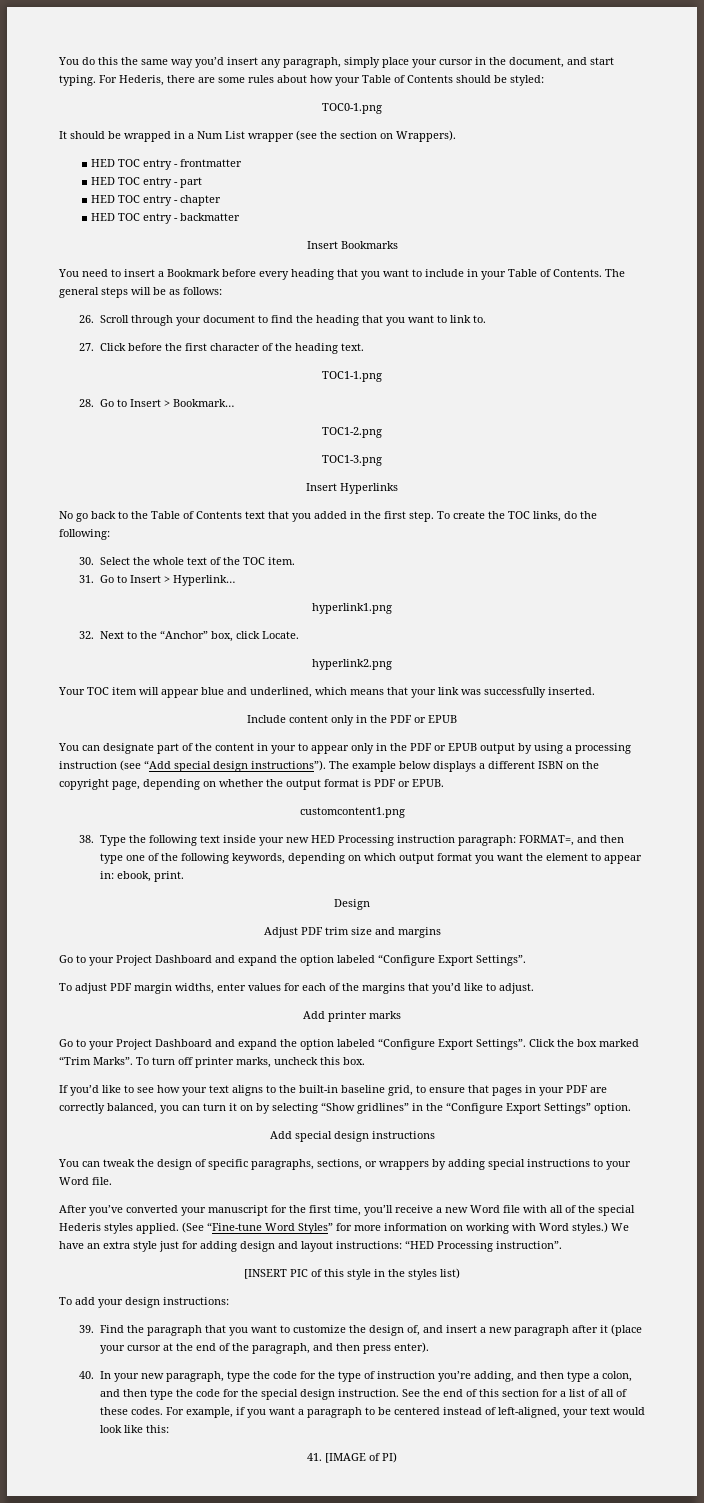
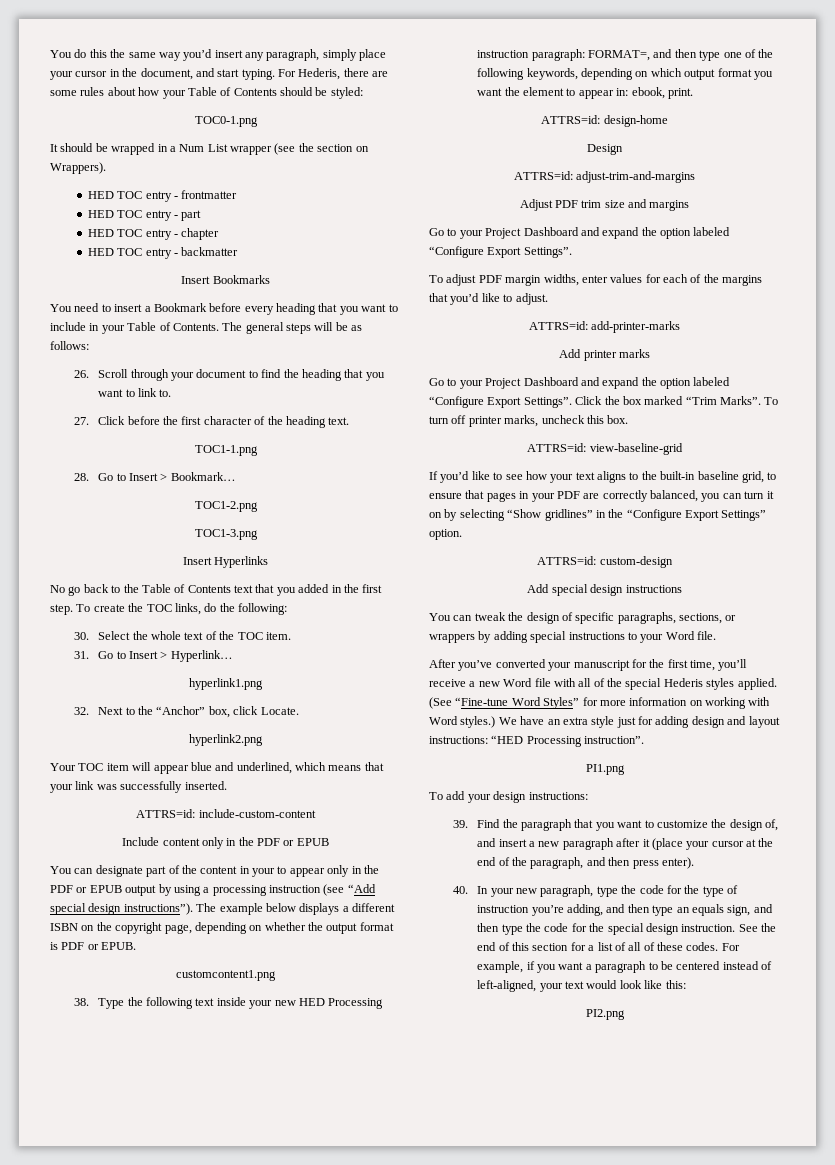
(595, 691) none -> [136,809,316,818] // ATTRS=id: include-custom-content
(184, 876) none -> [541,115,668,127] // ATTRS=id: design-home
(370, 904) none -> [513,171,696,183] // ATTRS=id: adjust-trim-and-margins
(534, 988) none -> [528,321,681,333] // ATTRS=id: add-printer-marks
(365, 1061) none -> [527,443,683,455] // ATTRS=id: view-baseline-grid
(631, 1108) none -> [537,556,673,568] // ATTRS=id: custom-design
[244,1268,460,1280] [INSERT PIC of this style in the styles list) -> [585,764,625,775] PI1.png
[592,1371,632,1382] a colon, -> [676,904,751,916] an equals sign,
[307,1452,397,1463] 41. [IMAGE of PI) -> [585,1009,625,1020] PI2.png

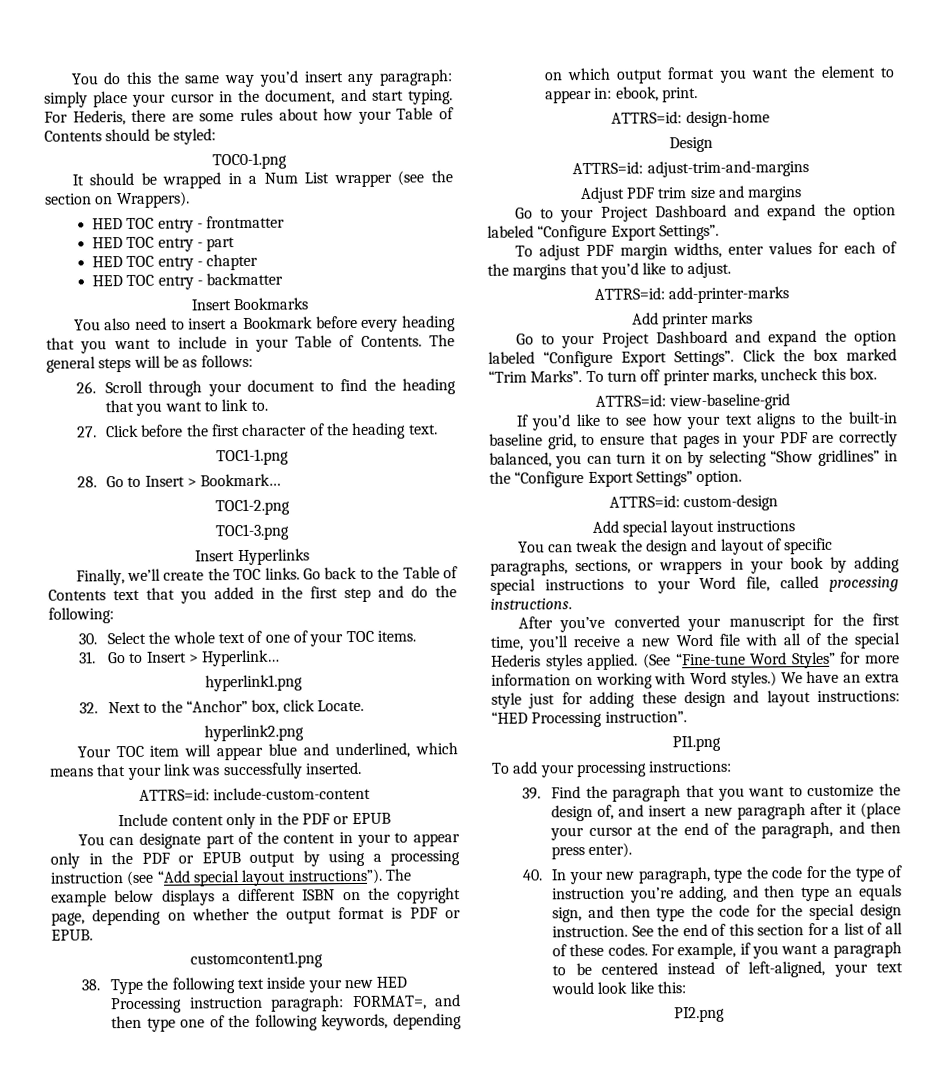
[266,49,320,61] paragraph, -> [378,69,453,86] paragraph:
(72, 308) none -> [104,317,132,331] also
[50,585,81,596] No go -> [75,567,322,586] Finally, we’ll create the TOC links. Go
[50,603,201,615] step. To create the TOC links, -> [344,585,405,603] step and
[219,631,291,640] the TOC item. -> [264,630,416,647] one of your TOC items.
[88,903,122,915] design -> [241,869,287,887] layout
[590,584,624,596] design -> [670,519,715,537] layout
(560, 618) none -> [691,538,765,555] and layout
(475, 638) none -> [729,556,824,574] in your book
[697,631,716,640] file. -> [746,575,899,592] [490,598,572,610] file, called processing instructions.
(690, 722) none -> [641,691,677,704] these
[493,791,527,803] design -> [575,761,647,778] processing

